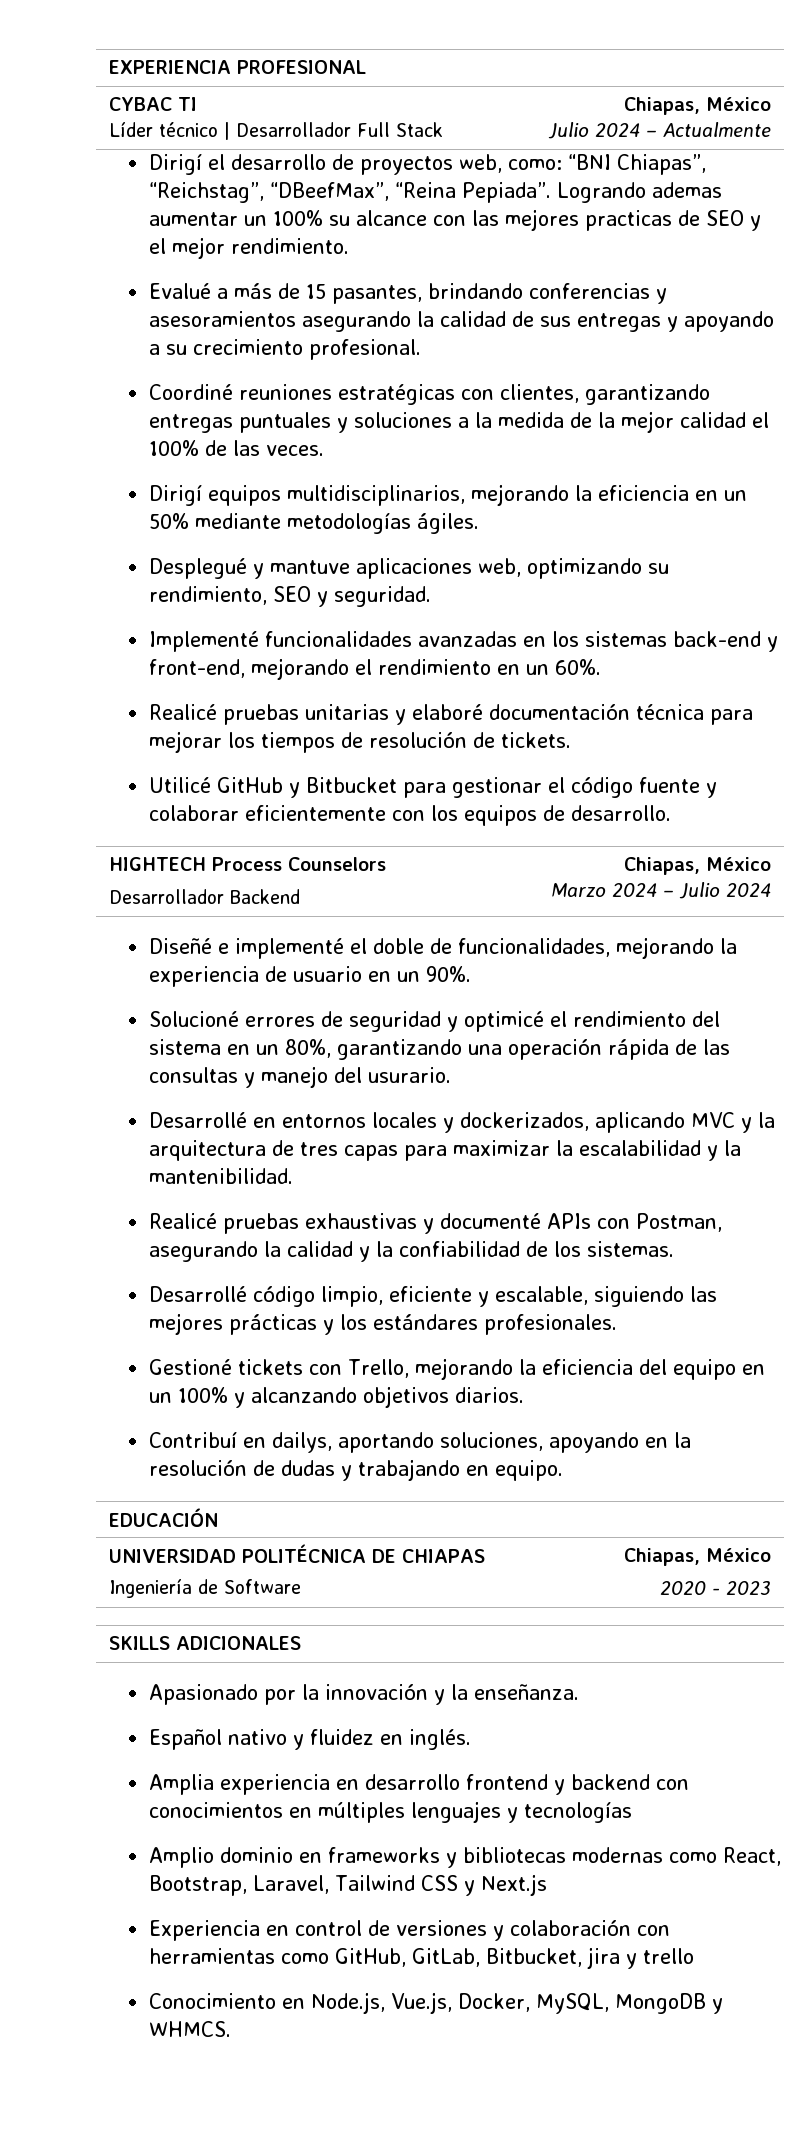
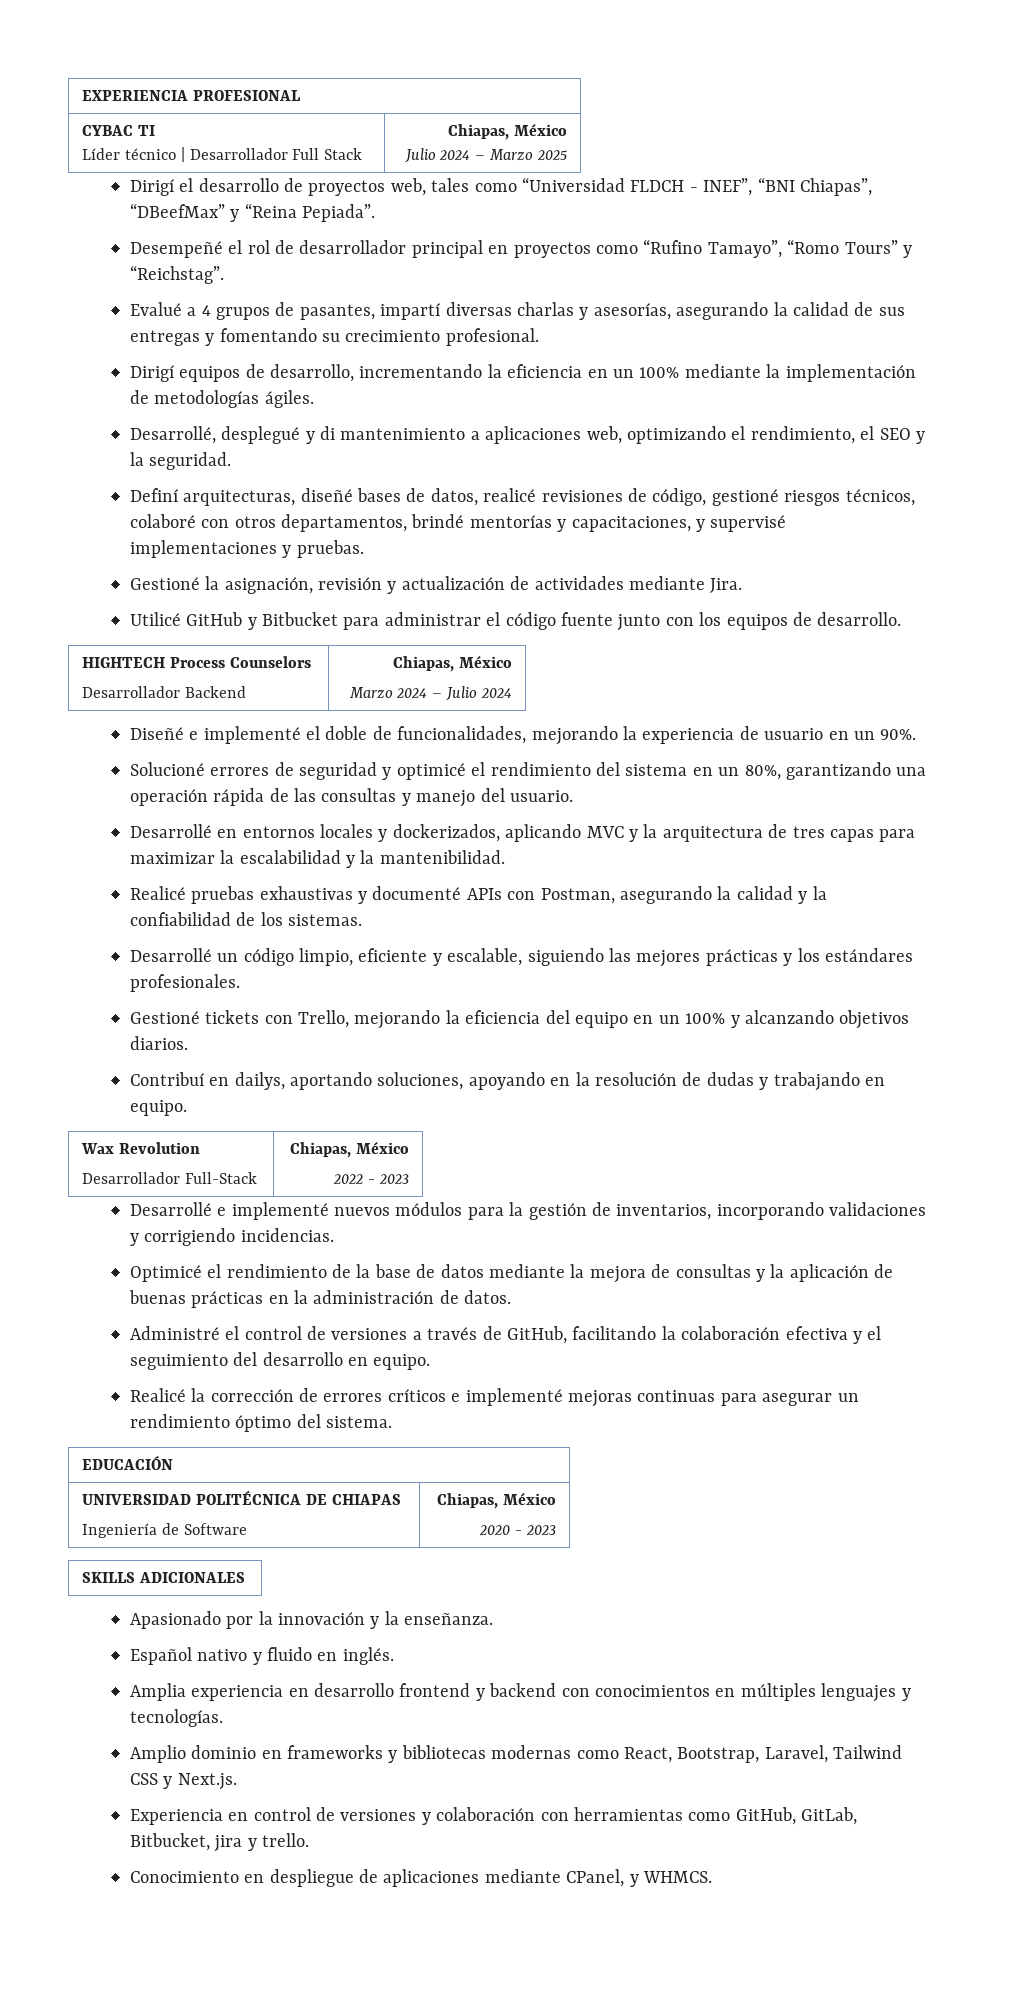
[663,122,772,137] Actualmente -> [489,149,567,161] Marzo 2025
[508,154,707,175] [149,182,723,203] [149,209,762,231] [149,237,350,259] [149,283,668,304] [149,311,297,327] como: “BNI Chiapas”, “Reichstag”, “DBeefMax”, “Reina Pepiada”. Logrando ademas aumentar un 100% su alcance con las mejores practicas de SEO y el mejor rendimiento. // Evalué a más de 15 pasantes, brindando conferencias y asesoramientos -> [431,177,873,196] [129,203,376,222] [129,239,913,258] [129,265,224,284] [129,302,671,320] tales como “Universidad FLDCH - INEF”, “BNI Chiapas”, “DBeefMax” y “Reina Pepiada”. // Desempeñé el rol de desarrollador principal en proyectos como “Rufino Tamayo”, “Romo Tours” y “Reichstag”. // Evalué a 4 grupos de pasantes, impartí diversas charlas y asesorías,
[684,311,775,332] [149,344,161,355] apoyando a -> [219,328,317,342] fomentando
[149,384,711,405] [149,411,770,433] [149,440,325,456] // Coordiné reuniones estratégicas con clientes, garantizando entregas puntuales y soluciones a la medida de la mejor calidad el 100% de las veces. -> (539, 337) none
[287,484,570,506] multidisciplinarios, mejorando -> [245,364,483,382] de desarrollo, incrementando
[149,513,480,534] [149,558,670,579] [149,586,329,607] 50% mediante metodologías ágiles. // Desplegué y mantuve aplicaciones web, optimizando su rendimiento, SEO y -> [639,364,916,382] [129,390,314,408] [129,426,926,444] [129,452,144,466] 100% mediante la implementación de metodologías ágiles. // Desarrollé, desplegué y di mantenimiento a aplicaciones web, optimizando el rendimiento, el SEO y la
[149,631,779,652] [149,658,602,680] [149,704,754,725] [149,731,572,753] Implementé funcionalidades avanzadas en los sistemas back-end y front-end, mejorando el rendimiento en un 60%. // Realicé pruebas unitarias y elaboré documentación técnica para mejorar los tiempos de resolución de tickets. -> [129,488,915,506] [129,514,787,532] [129,540,364,558] [129,576,743,594] Definí arquitecturas, diseñé bases de datos, realicé revisiones de código, gestioné riesgos técnicos, colaboré con otros departamentos, brindé mentorías y capacitaciones, y supervisé implementaciones y pruebas. // Gestioné la asignación, revisión y actualización de actividades mediante Jira.
[452,777,543,798] gestionar -> [384,612,481,626] administrar
[706,782,718,798] [149,805,387,821] y colaborar eficientemente -> [617,614,661,631] junto
[368,1067,452,1083] usurario. -> [510,790,574,802] usuario.
(248, 1294) none -> [217,953,239,962] un
(564, 1470) none -> [81,1142,200,1154] [82,1172,257,1184] [290,1141,409,1158] [333,1174,409,1185] [129,1202,927,1220] [129,1228,334,1246] [129,1264,894,1283] [128,1290,512,1308] [129,1326,882,1344] [129,1352,431,1370] [129,1388,859,1407] [129,1414,393,1432] // Wax Revolution // Desarrollador Full-Stack | Chiapas, México // 2022 - 2023 // Desarrollé e implementé nuevos módulos para la gestión de inventarios, incorporando validaciones y corrigiendo incidencias. // Optimicé el rendimiento de la base de datos mediante la mejora de consultas y la aplicación de buenas prácticas en la administración de datos. // Administré el control de versiones a través de GitHub, facilitando la colaboración efectiva y el seguimiento del desarrollo en equipo. // Realicé la corrección de errores críticos e implementé mejoras continuas para asegurar un rendimiento óptimo del sistema.
[310,1729,375,1745] fluidez -> [267,1647,313,1661] fluido
[524,1802,633,1823] tecnologías -> [129,1709,223,1727] tecnologías.
[481,1874,548,1896] Next.js -> [177,1773,237,1790] Next.js.
[643,1948,695,1964] trello -> [262,1833,310,1847] trello.
[311,1992,707,2014] Node.js, Vue.js, Docker, MySQL, MongoDB -> [269,1869,625,1887] despliegue de aplicaciones mediante CPanel,

